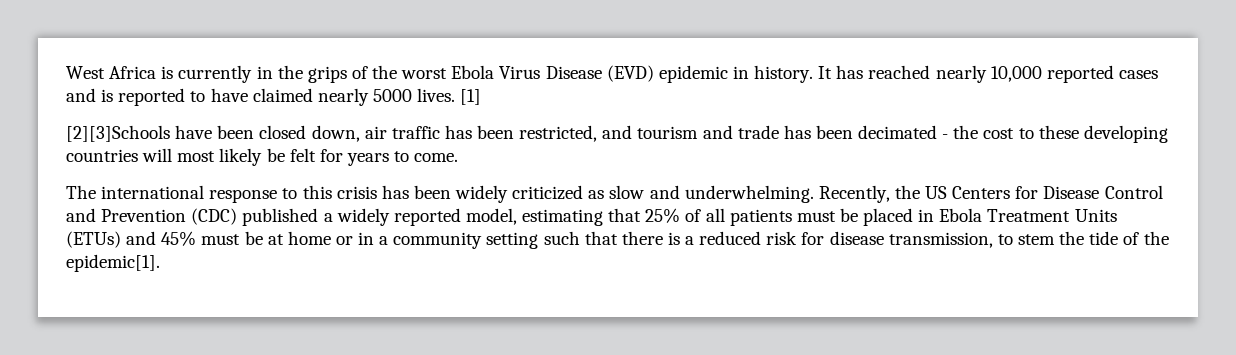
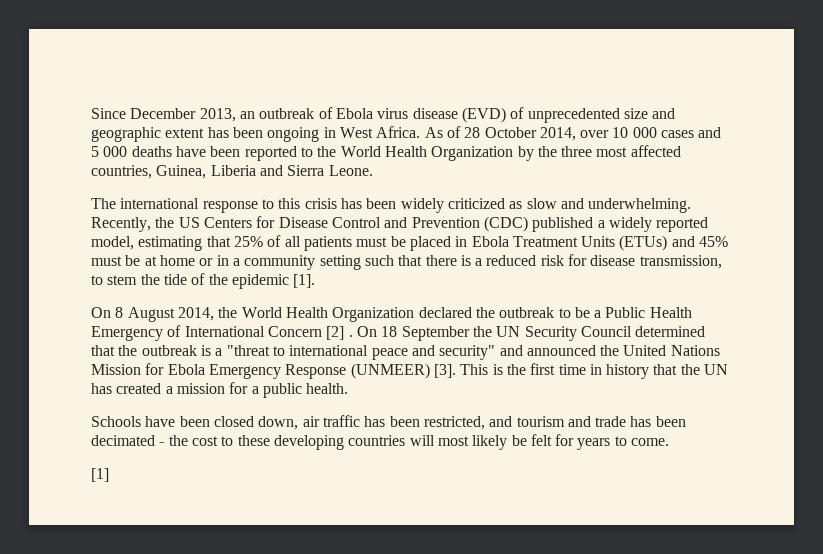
[66,65,1158,83] [66,88,482,106] [66,125,1168,143] [66,148,459,166] West Africa is currently in the grips of the worst Ebola Virus Disease (EVD) epidemic in history. It has reached nearly 10,000 reported cases and is reported to have claimed nearly 5000 lives. [1] // [2][3]Schools have been closed down, air traffic has been restricted, and tourism and trade has been decimated - the cost to these developing countries will most likely be felt for years to come. -> [91,107,676,123] [91,126,722,142] [91,145,681,161] [91,165,373,179] Since December 2013, an outbreak of Ebola virus disease (EVD) of unprecedented size and geographic extent has been ongoing in West Africa. As of 28 October 2014, over 10 000 cases and 5 000 deaths have been reported to the World Health Organization by the three most affected countries, Guinea, Liberia and Sierra Leone.
[66,254,160,272] epidemic[1]. -> [231,274,316,289] [91,307,692,322] [91,325,706,341] [91,345,720,360] [91,363,729,379] [91,382,349,398] [91,415,686,430] [91,434,670,450] [91,468,109,482] epidemic [1]. // On 8 August 2014, the World Health Organization declared the outbreak to be a Public Health Emergency of International Concern [2] . On 18 September the UN Security Council determined that the outbreak is a "threat to international peace and security" and announced the United Nations Mission for Ebola Emergency Response (UNMEER) [3]. This is the first time in history that the UN has created a mission for a public health. // Schools have been closed down, air traffic has been restricted, and tourism and trade has been decimated - the cost to these developing countries will most likely be felt for years to come. // [1]

